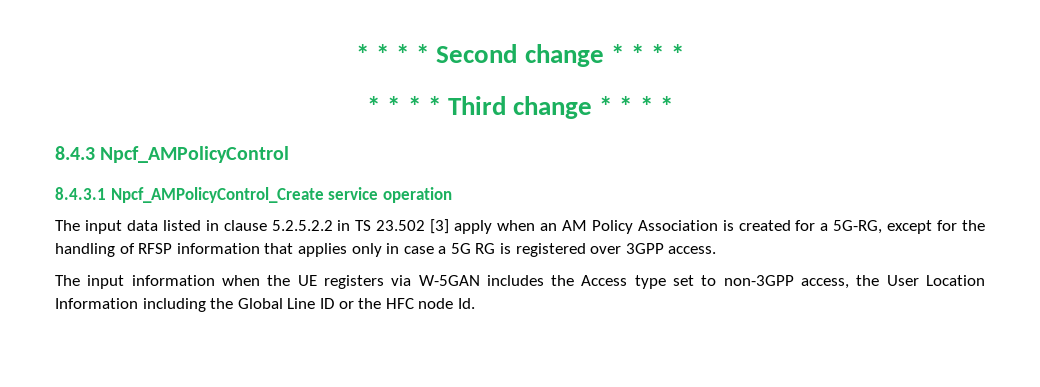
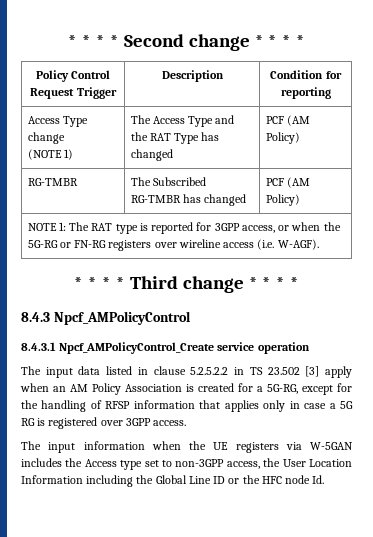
(685, 53) none -> [35,70,111,82] [30,87,117,99] [161,70,224,82] [270,70,342,79] [280,87,331,99] [27,116,88,127] [27,132,65,144] [27,149,73,160] [130,115,235,127] [130,132,220,144] [130,149,173,161] [265,115,310,126] [265,132,300,144] [27,178,78,186] [130,177,206,186] [130,194,247,206] [265,177,310,188] [265,194,300,206] [27,222,341,234] [27,239,319,251] // Policy Control Request Trigger | Description | Condition for reporting // Access Type change // (NOTE 1) | The Access Type and the RAT Type has changed | PCF (AM Policy) // RG-TMBR | The Subscribed RG-TMBR has changed | PCF (AM Policy) // NOTE 1: The RAT type is reported for 3GPP access, or when the 5G-RG or FN-RG registers over wireline access (i.e. W-AGF).

